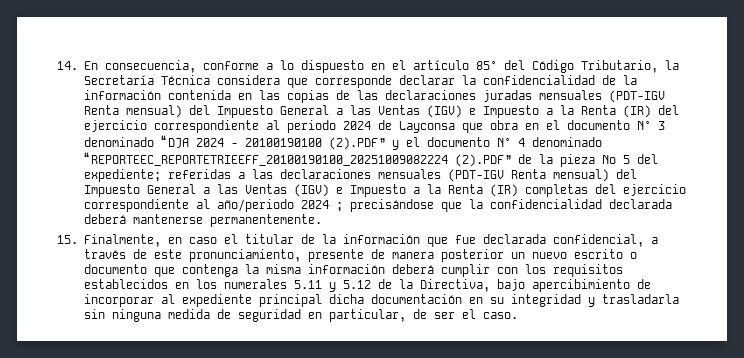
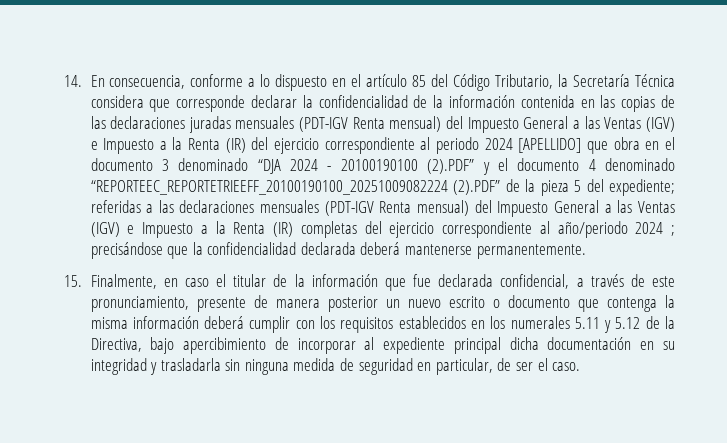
[475,61,497,70] 85° -> [412,75,427,87] 85
[377,120,455,133] de Layconsa -> [518,138,582,153] [APELLIDO]
[636,121,651,130] N° -> (153, 164) none
[496,138,511,147] N° -> (580, 164) none
[601,155,616,164] Nº -> (569, 188) none

